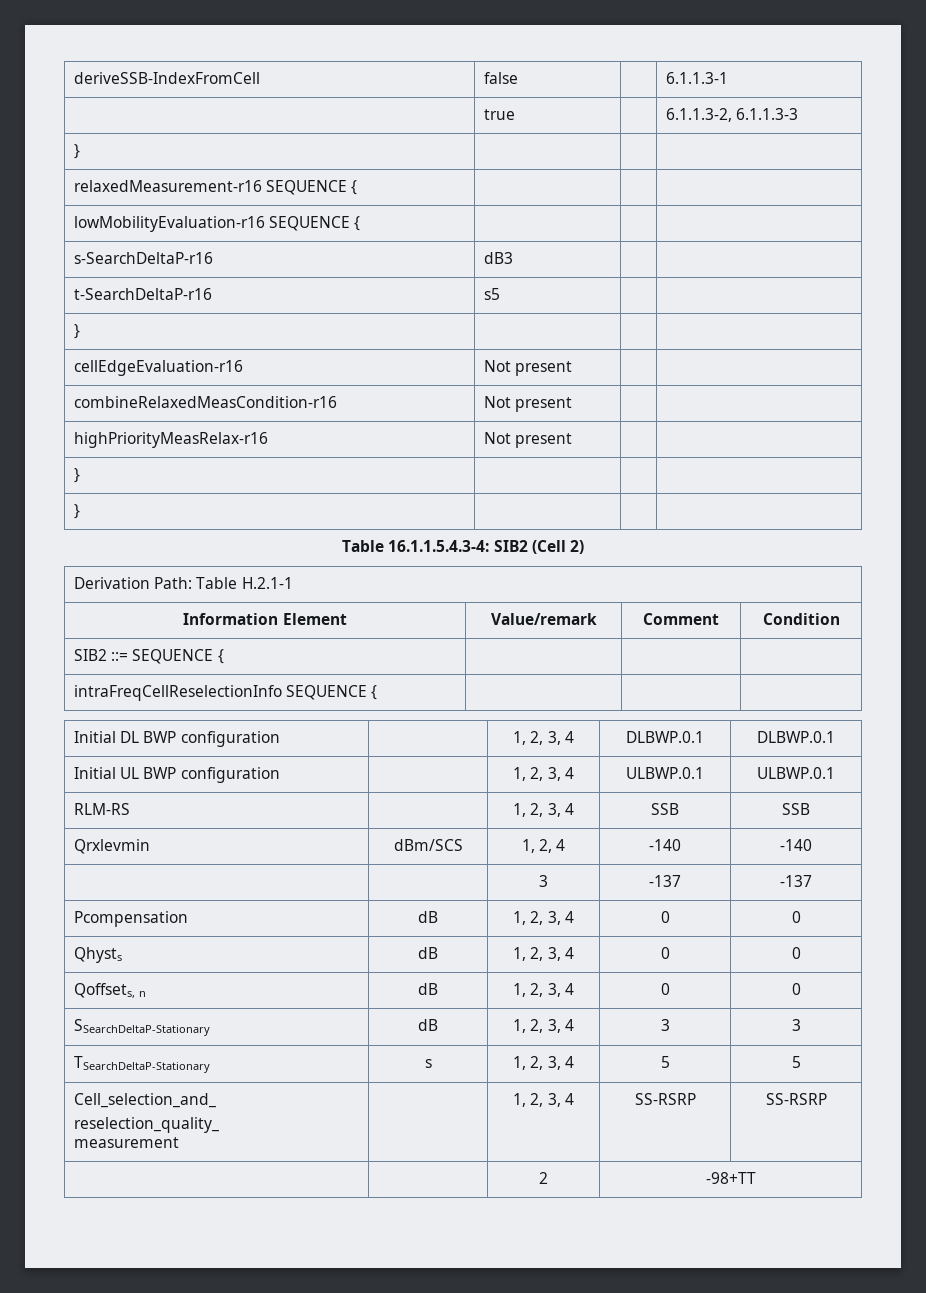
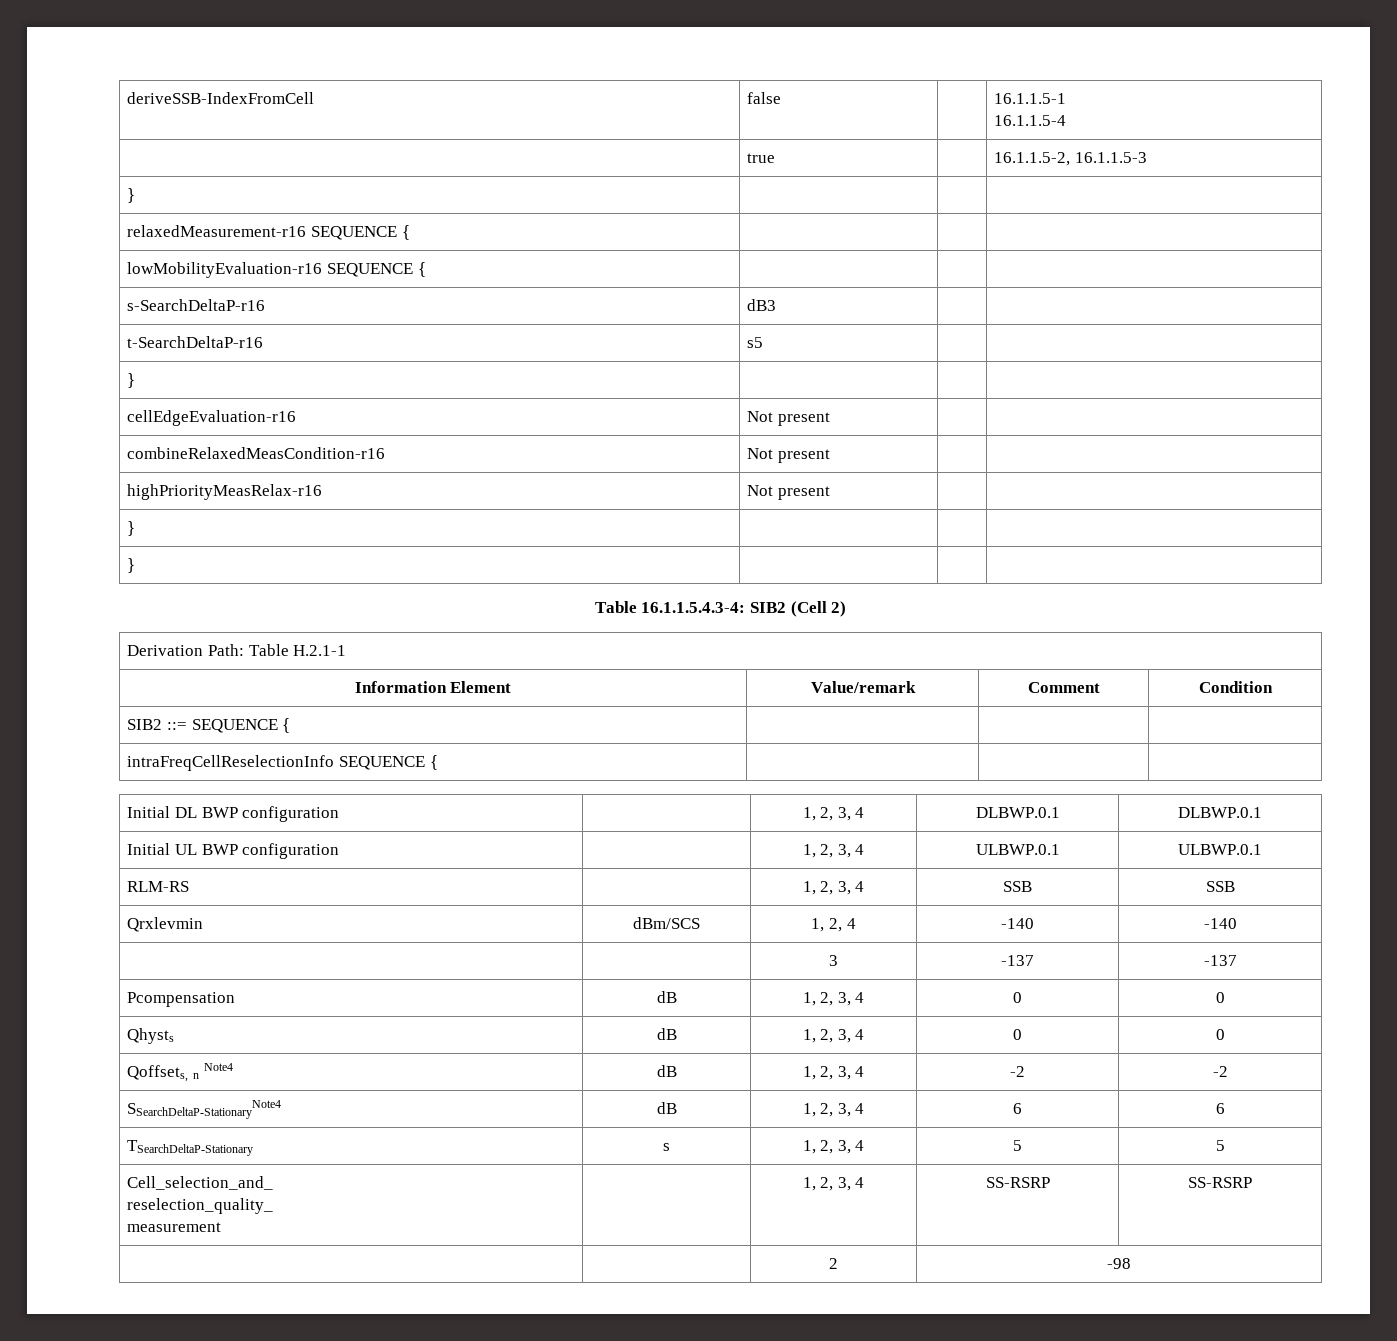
[665,72,728,84] 6.1.1.3-1 -> [994,93,1067,104] [994,115,1067,126] 16.1.1.5-1 // 16.1.1.5-4
[665,108,799,122] 6.1.1.3-2, 6.1.1.3-3 -> [994,152,1147,166] 16.1.1.5-2, 16.1.1.5-3
[418,983,438,995] [513,983,574,997] [660,983,670,995] [791,983,801,995] [73,1019,210,1036] [418,1019,438,1031] [513,1019,574,1033] [660,1019,670,1031] [791,1019,801,1031] | dB | 1, 2, 3, 4 | 0 | 0 // SSearchDeltaP-Stationary | dB | 1, 2, 3, 4 | 3 | 3 -> [203,1063,233,1071] [656,1065,677,1077] [802,1066,865,1080] [1010,1066,1025,1077] [1212,1066,1228,1077] [127,1100,282,1119] [656,1102,677,1114] [802,1103,865,1117] [1013,1103,1022,1114] [1215,1103,1225,1114] Note4 | dB | 1, 2, 3, 4 | -2 | -2 // SSearchDeltaP-StationaryNote4 | dB | 1, 2, 3, 4 | 6 | 6
[705,1172,756,1184] -98+TT -> [1107,1258,1131,1269] -98

